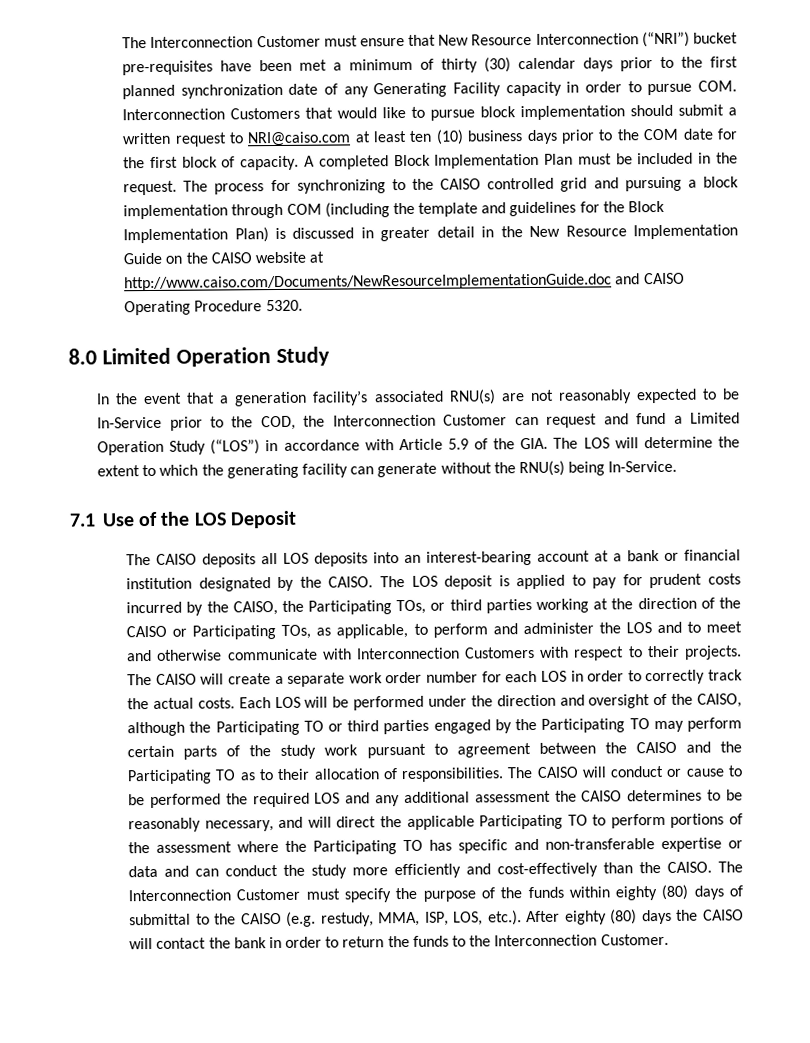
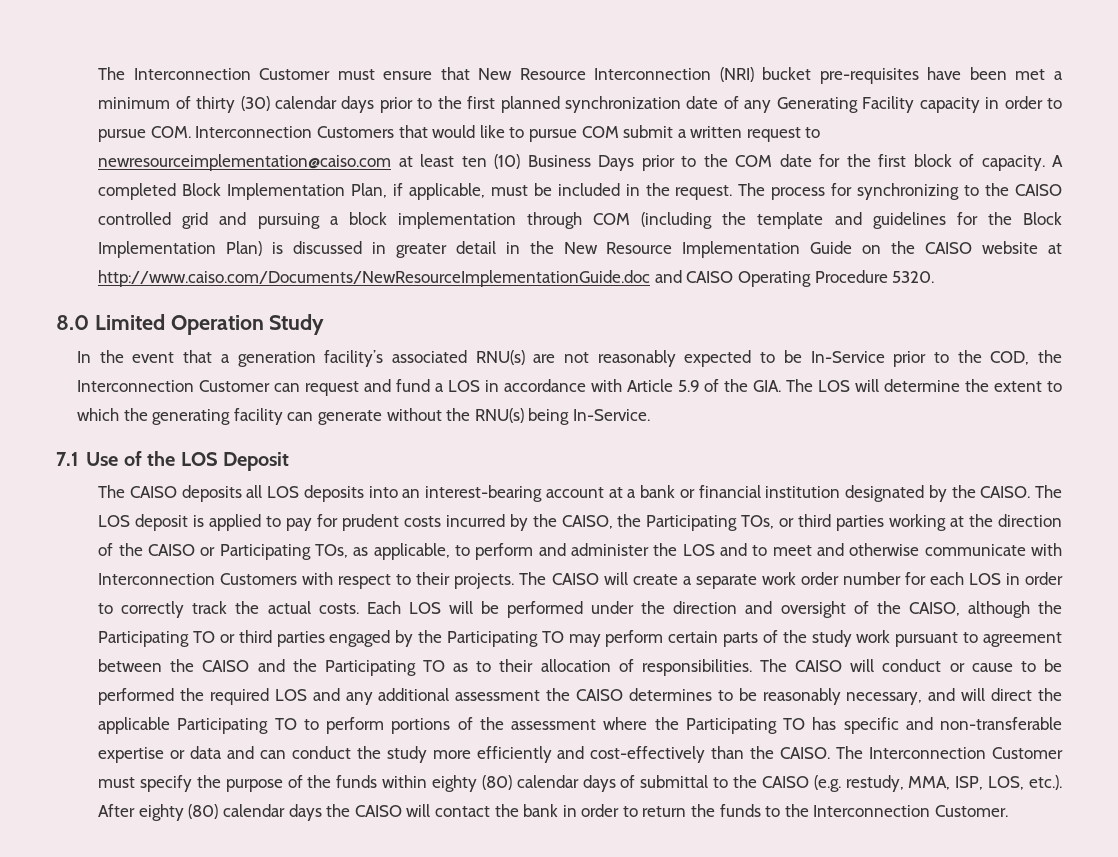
[641,31,690,48] (“NRI”) -> [719,67,754,82] (NRI)
[480,104,674,121] block implementation should -> [581,126,619,138] COM
[247,131,352,147] NRI@caiso.com -> [98,154,392,171] newresourceimplementation@caiso.com
[467,129,558,145] business days -> [527,155,635,171] Business Days
[544,153,574,165] Plan -> [350,183,485,200] Plan, if applicable,
[690,412,741,424] [97,439,261,456] Limited Operation Study (“LOS”) -> [447,380,480,392] LOS
(689, 892) none -> [516,775,579,788] calendar
(638, 917) none -> [222,804,285,817] calendar

